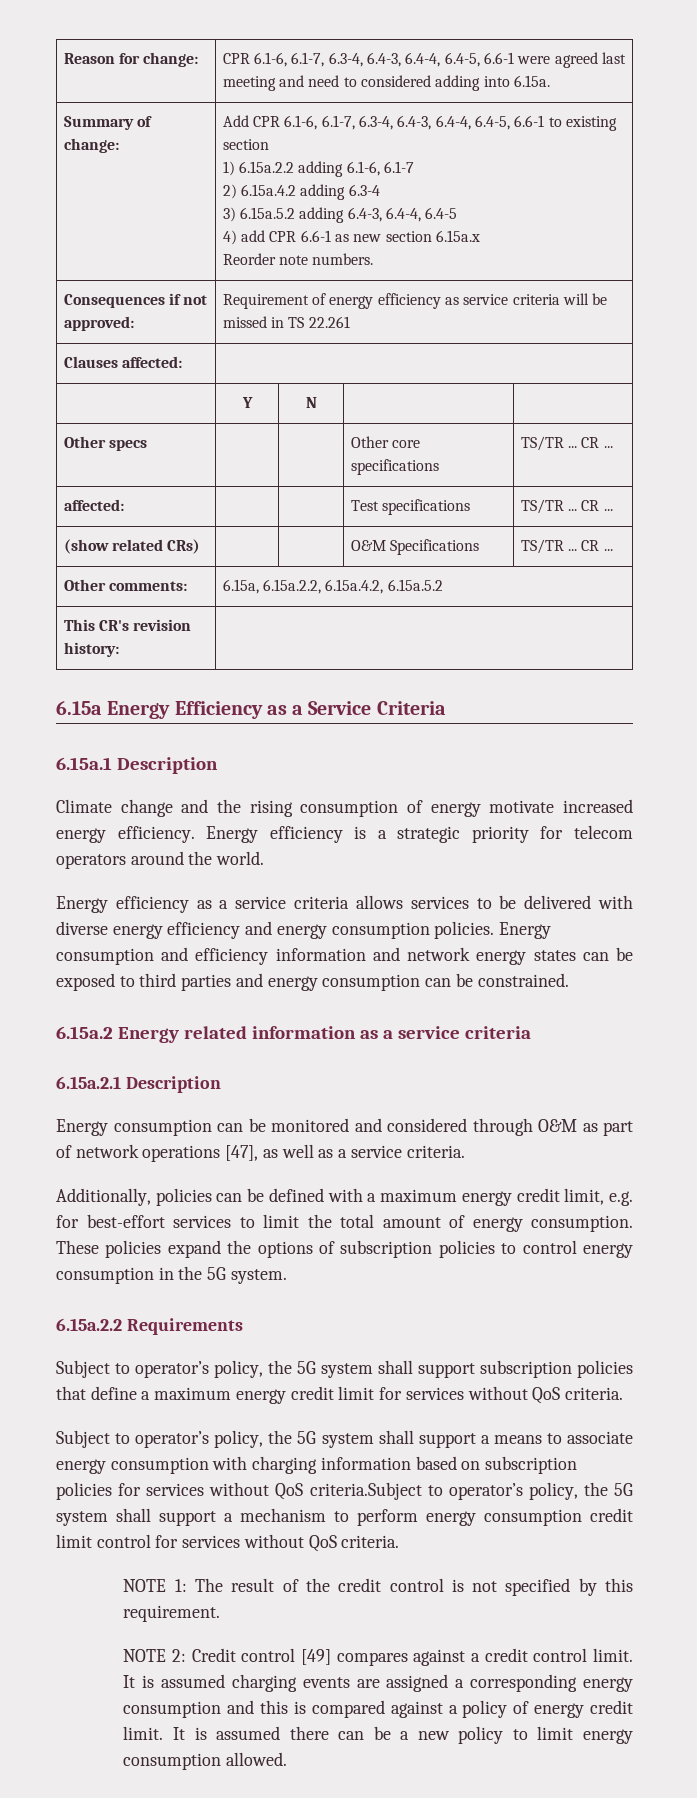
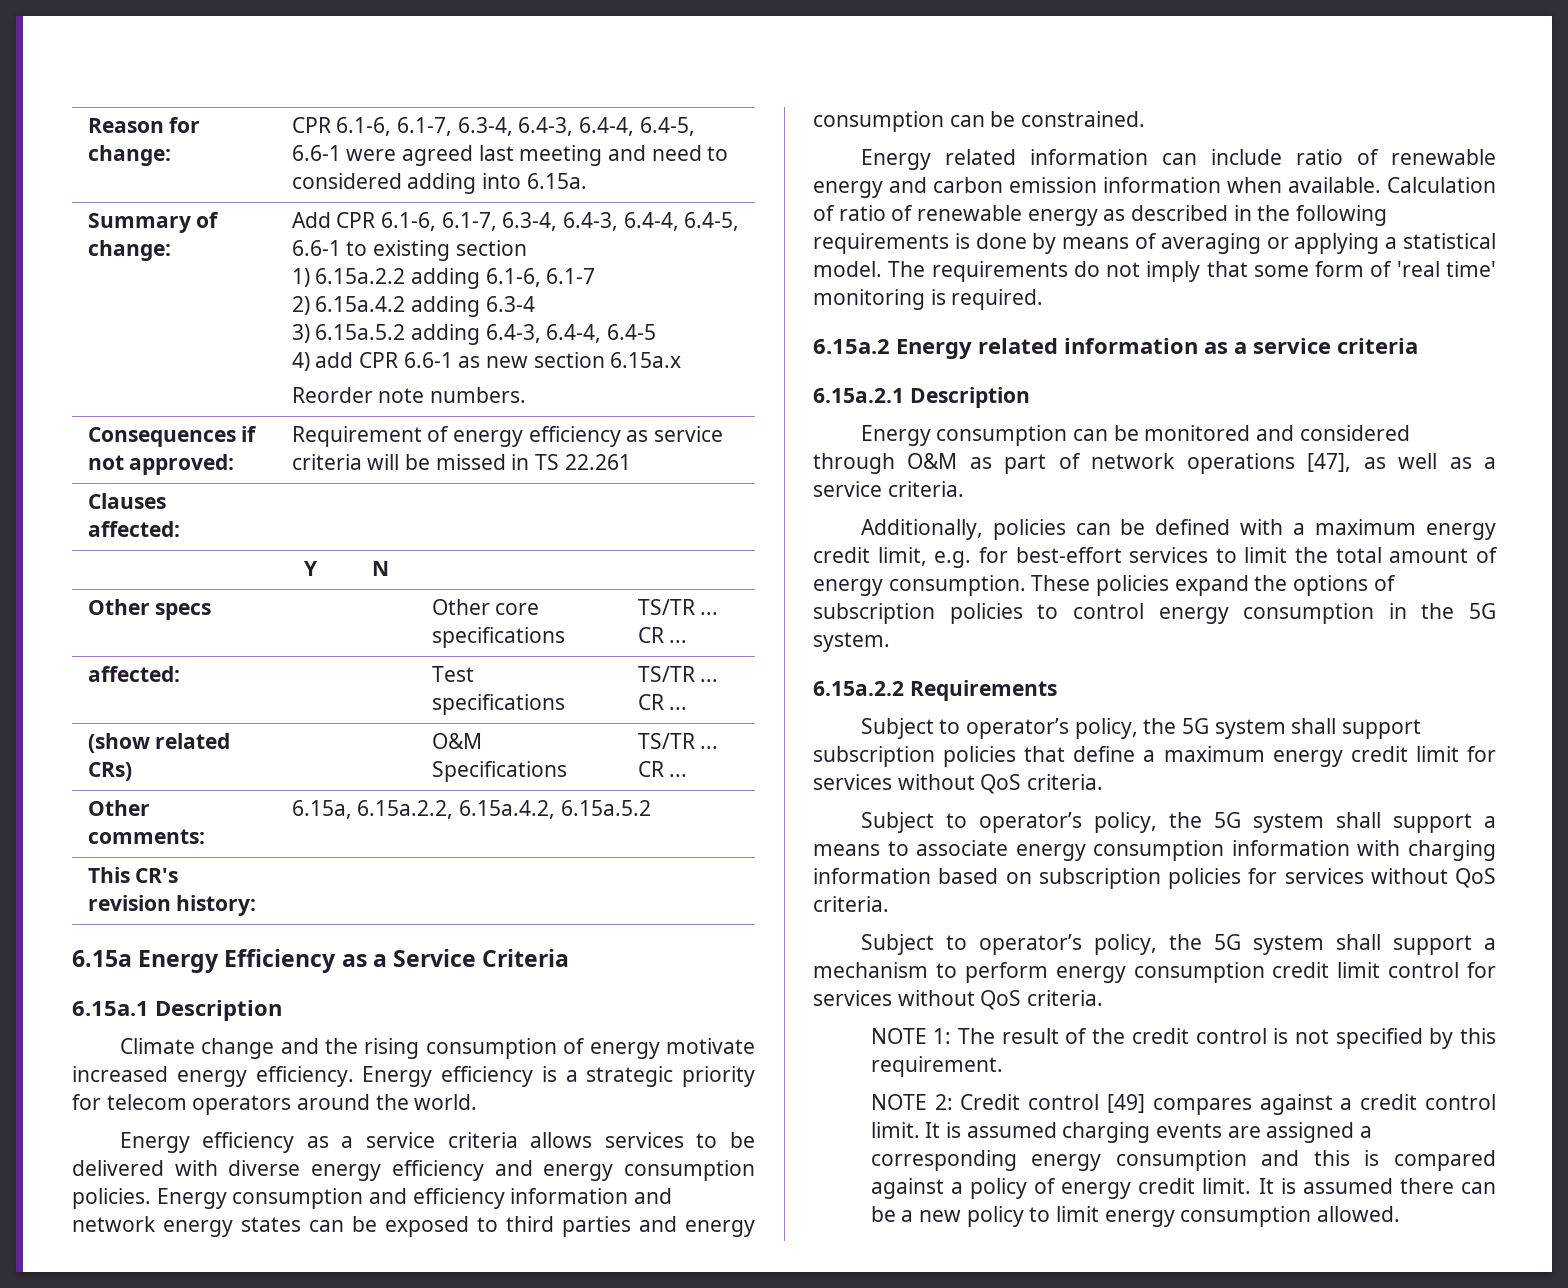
(569, 980) none -> [860,149,1496,170] [813,177,1496,198] [813,205,1388,226] [813,233,1496,254] [813,261,1496,282] [813,289,1044,310] // Energy related information can include ratio of renewable energy and carbon emission information when available. Calculation of ratio of renewable energy as described in the following requirements is done by means of averaging or applying a statistical model. The requirements do not imply that some form of 'real time' monitoring is required.
(209, 1465) none -> [1231,840,1350,856] information
[309,1482,422,1500] criteria.Subject -> [813,896,889,912] [860,934,934,955] criteria. // Subject

